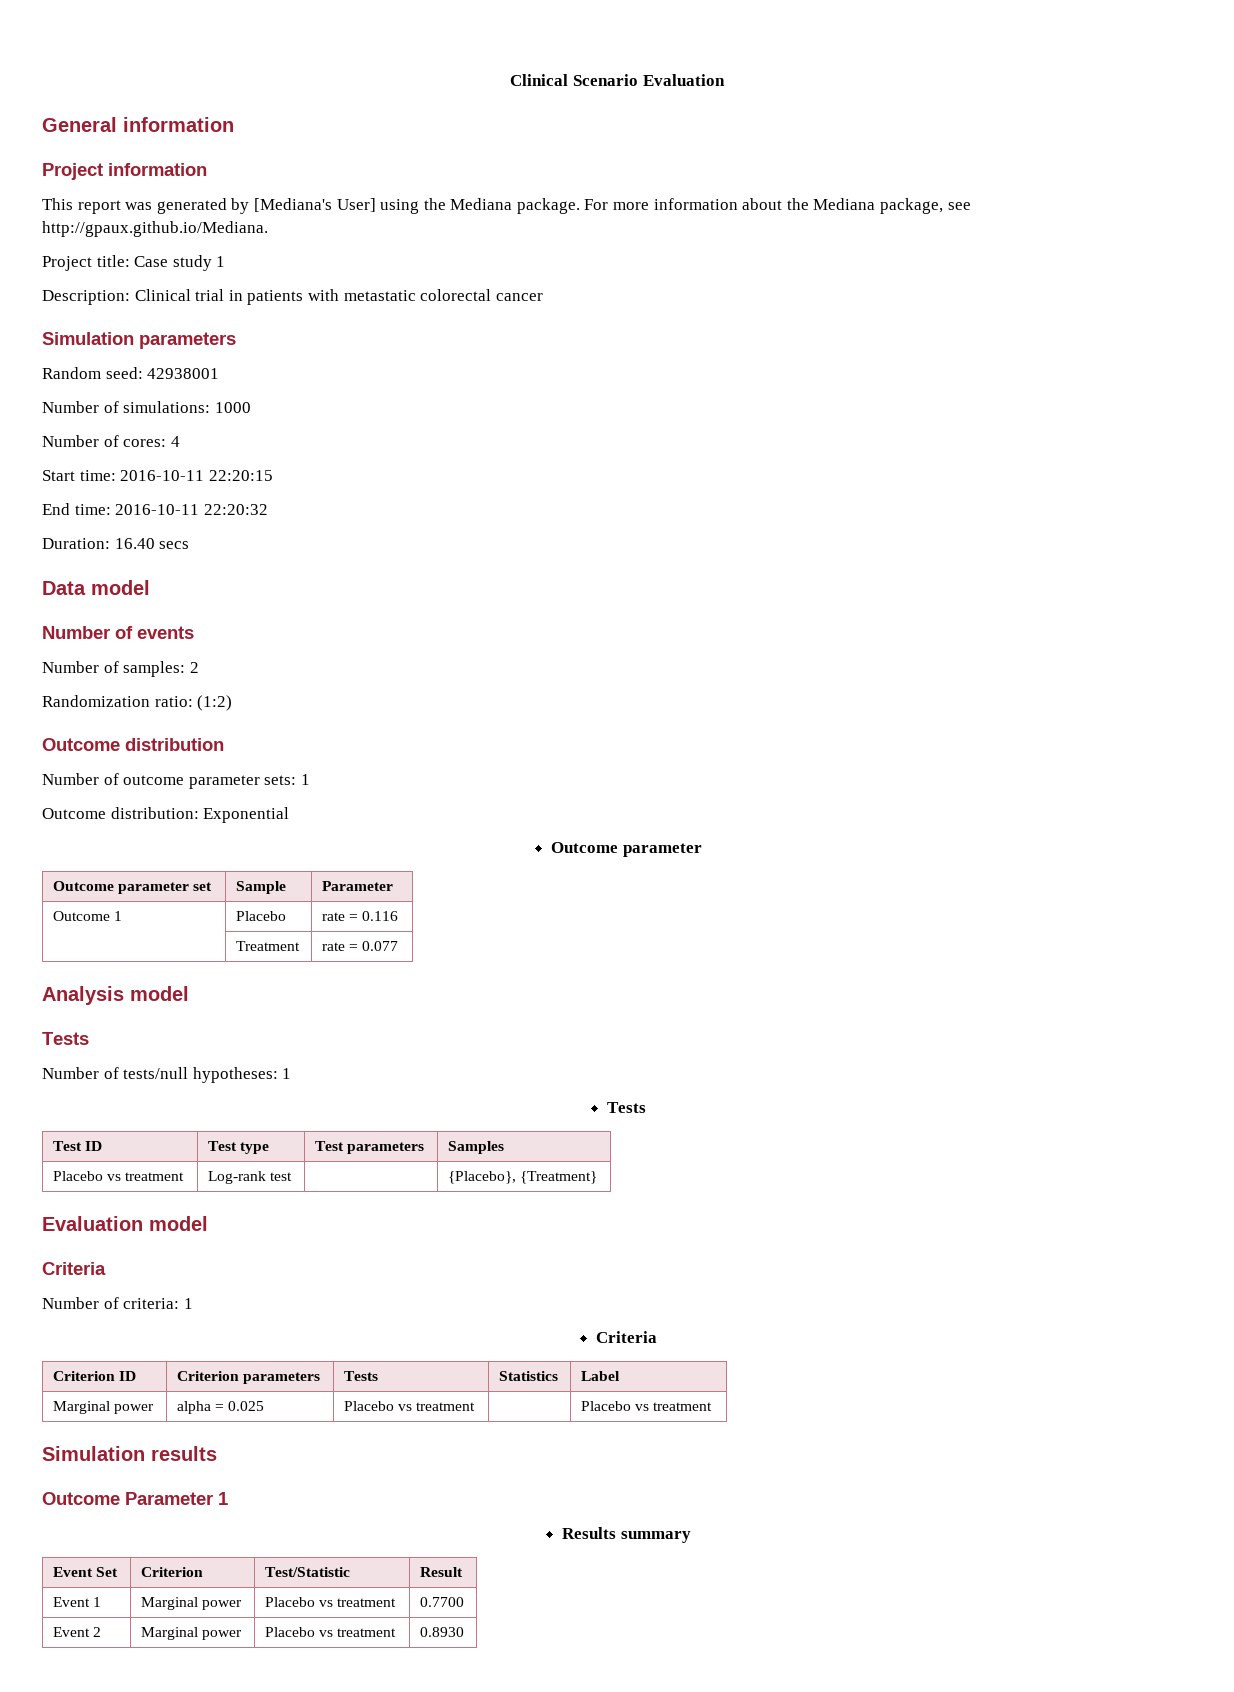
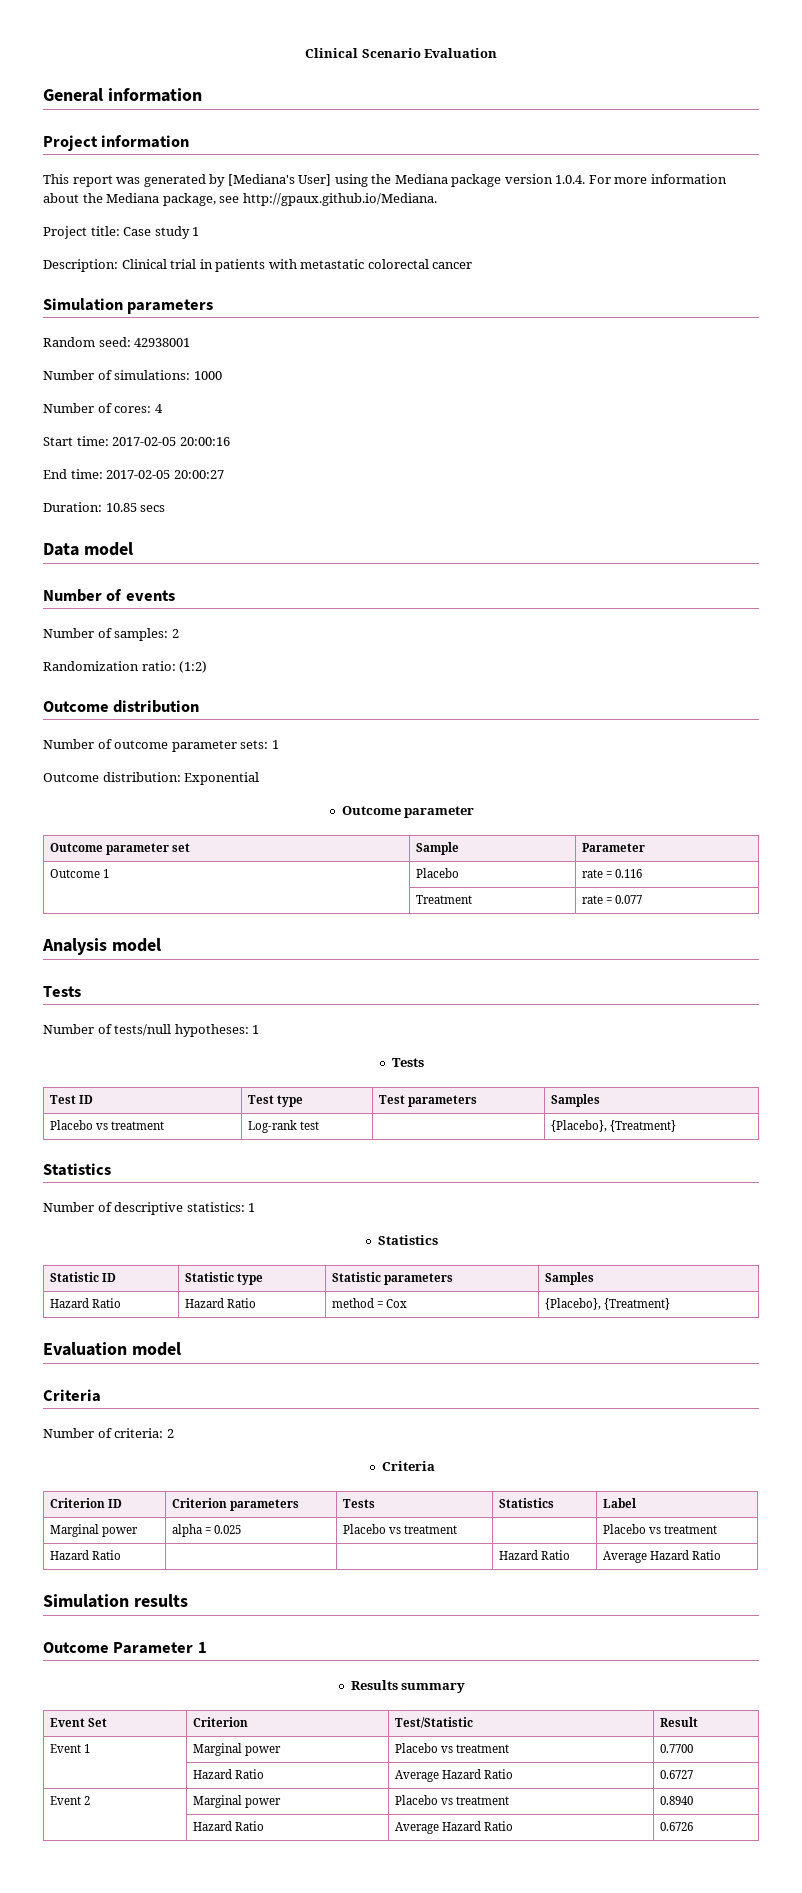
[516,198,580,214] package. -> [451,174,586,187] package version 1.0.4.
[120,470,273,481] 2016-10-11 22:20:15 -> [112,437,230,446] 2017-02-05 20:00:16
[115,504,268,515] 2016-10-11 22:20:32 -> [106,470,224,479] 2017-02-05 20:00:27
[114,538,155,549] 16.40 -> [105,503,137,512] 10.85
(598, 1177) none -> [43,1163,111,1176] [43,1202,256,1215] [378,1235,439,1245] [50,1272,117,1282] [185,1272,264,1285] [332,1272,454,1285] [545,1272,595,1285] [50,1298,122,1308] [185,1298,257,1308] [332,1298,408,1308] [545,1298,671,1310] // Statistics // Number of descriptive statistics: 1 // Statistics // Statistic ID | Statistic type | Statistic parameters | Samples // Hazard Ratio | Hazard Ratio | method = Cox | {Placebo}, {Treatment}
[183,1298,193,1309] 1 -> [166,1429,174,1438] 2
(713, 1406) none -> [50,1550,122,1560] [499,1550,571,1560] [603,1550,722,1563] // Hazard Ratio | | | Hazard Ratio | Average Hazard Ratio
(464, 1602) none -> [193,1769,265,1779] [395,1769,514,1782] [660,1770,694,1779] // | Hazard Ratio | Average Hazard Ratio | 0.6727
[419,1627,464,1637] 0.8930 -> [660,1796,694,1805] [193,1821,265,1831] [395,1821,514,1834] [660,1822,694,1831] 0.8940 // | Hazard Ratio | Average Hazard Ratio | 0.6726

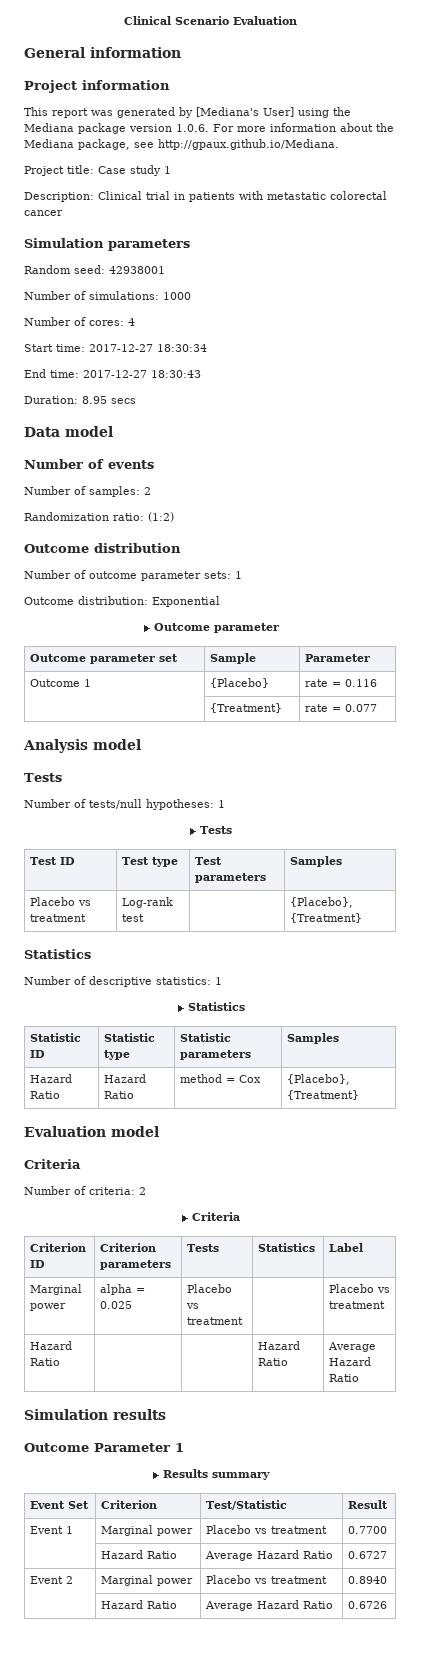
[555,175,586,184] 1.0.4. -> [176,124,209,132] 1.0.6.
[112,437,230,446] 2017-02-05 20:00:16 -> [89,344,207,352] 2017-12-27 18:30:34
[106,470,224,479] 2017-02-05 20:00:27 -> [83,370,201,378] 2017-12-27 18:30:43
[105,503,137,512] 10.85 -> [82,396,107,404] 8.95
[416,868,460,878] Placebo -> [209,678,269,688] {Placebo}
[416,895,473,904] Treatment -> [209,703,282,713] {Treatment}

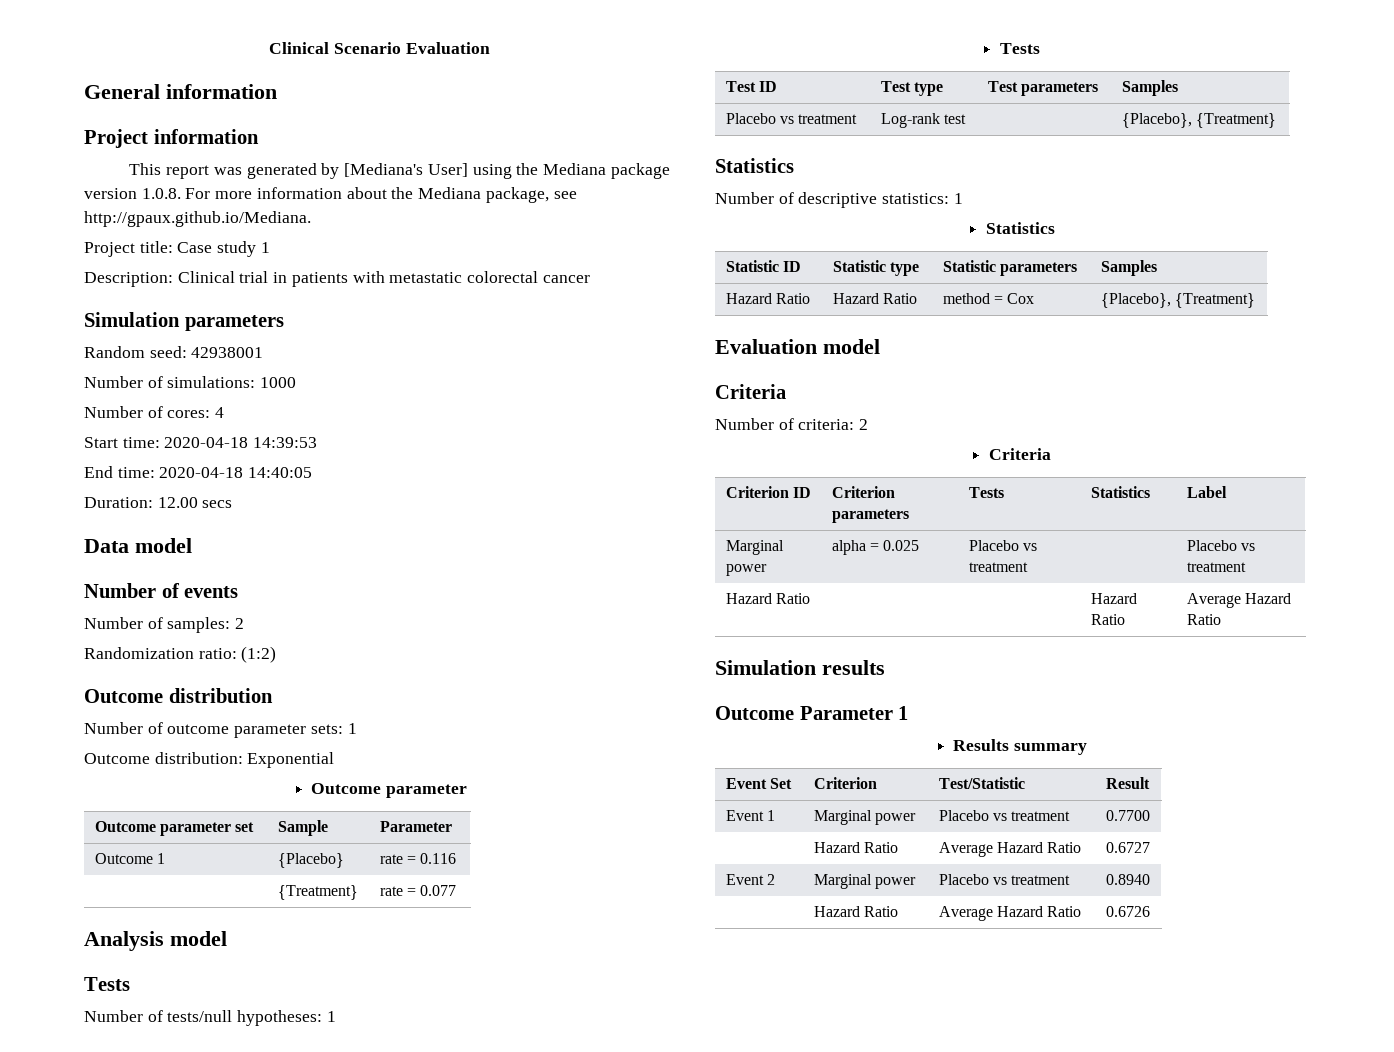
[176,124,209,132] 1.0.6. -> [141,188,181,199] 1.0.8.
[89,344,207,352] 2017-12-27 18:30:34 -> [164,437,318,448] 2020-04-18 14:39:53
[83,370,201,378] 2017-12-27 18:30:43 -> [159,467,313,478] 2020-04-18 14:40:05
[82,396,107,404] 8.95 -> [157,497,198,508] 12.00

